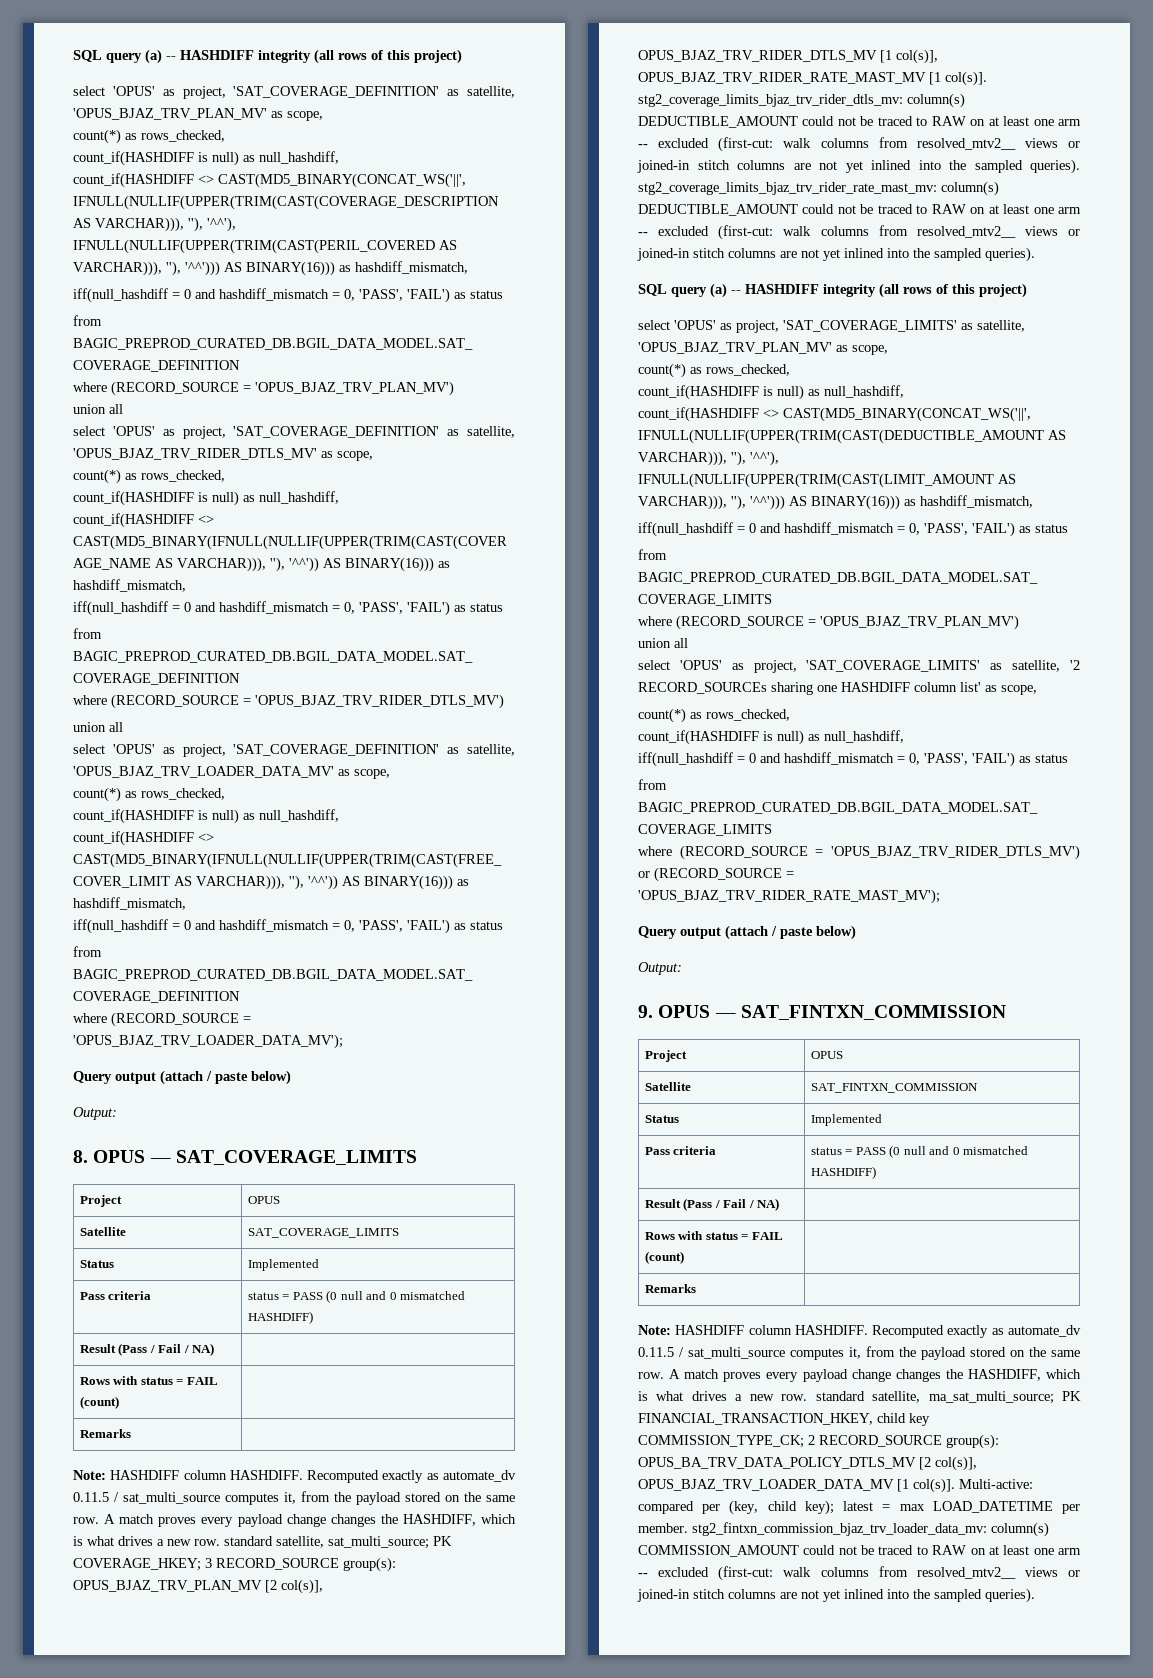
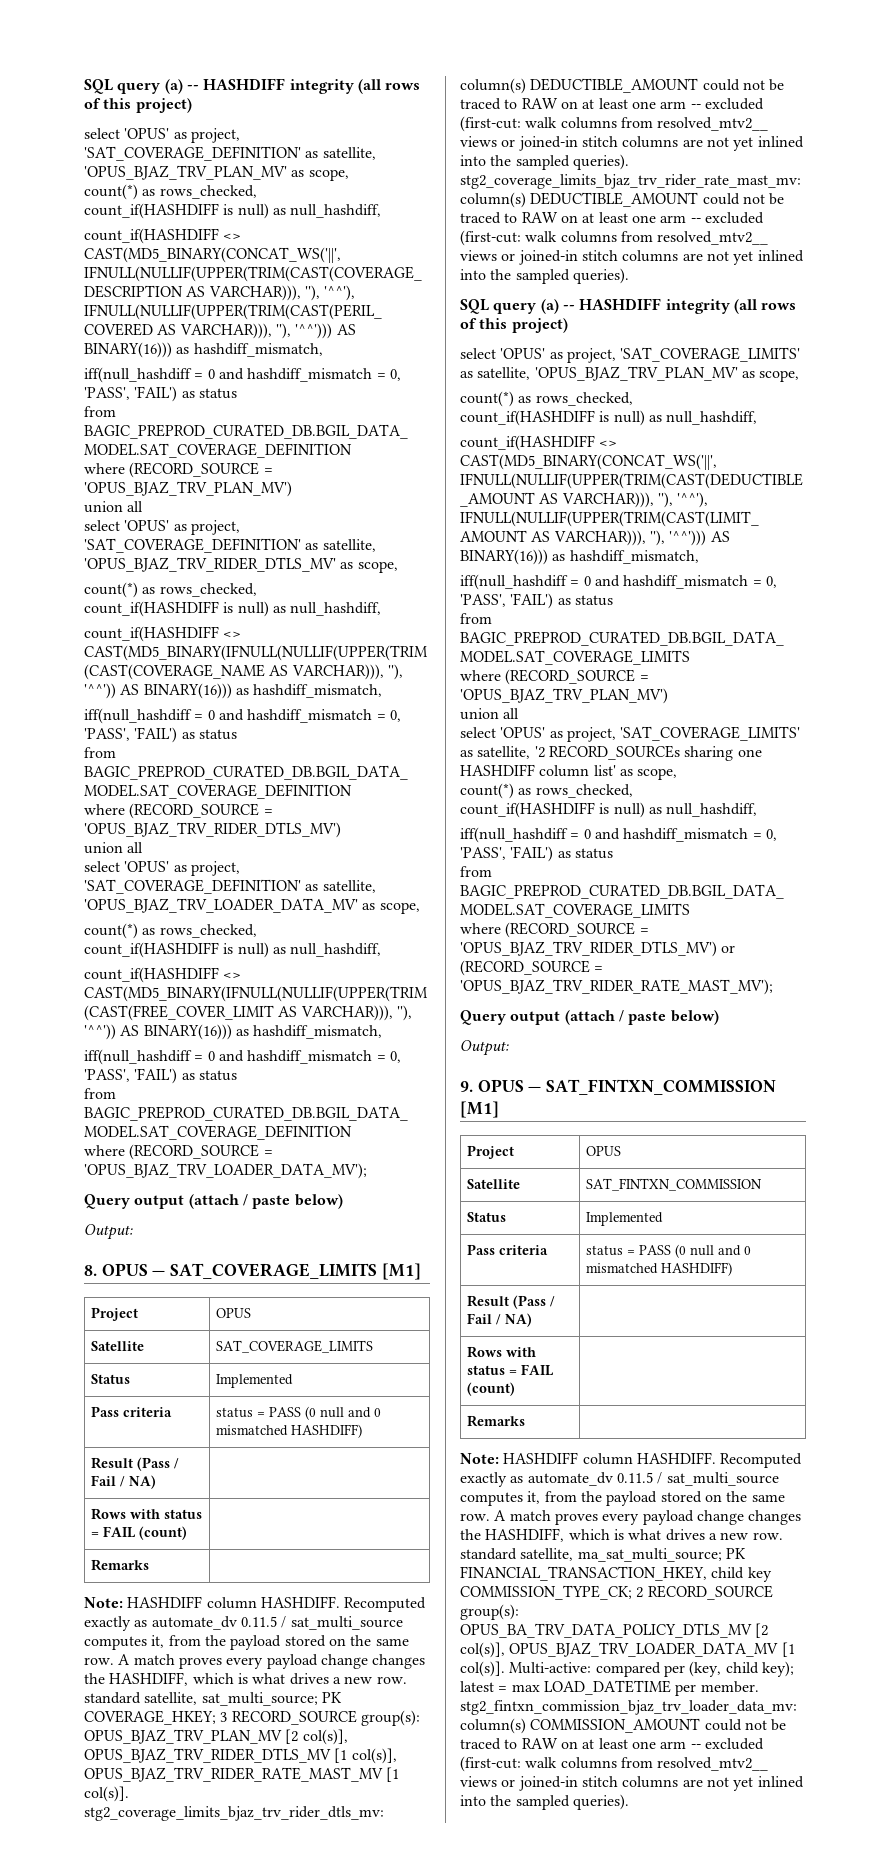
(417, 1157) none -> [381,1263,421,1280] [M1]
(1006, 1012) none -> [460,1101,499,1118] [M1]

